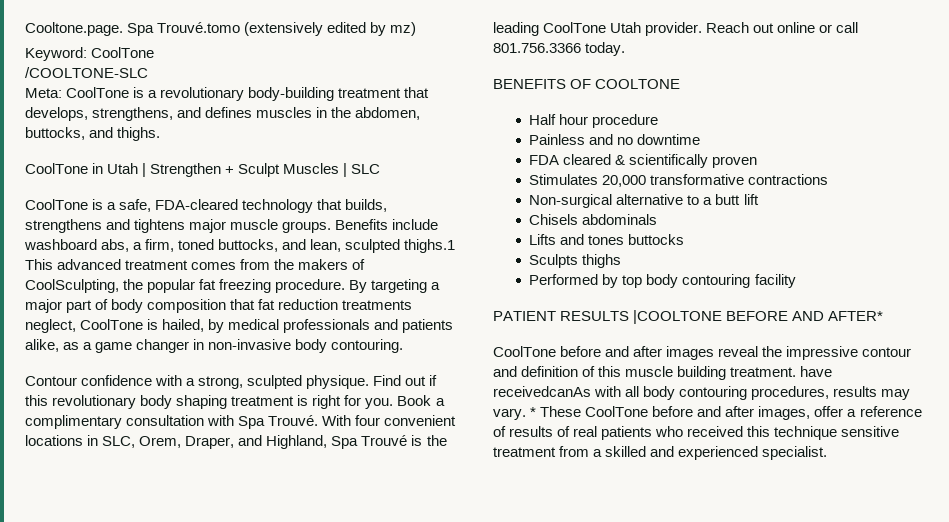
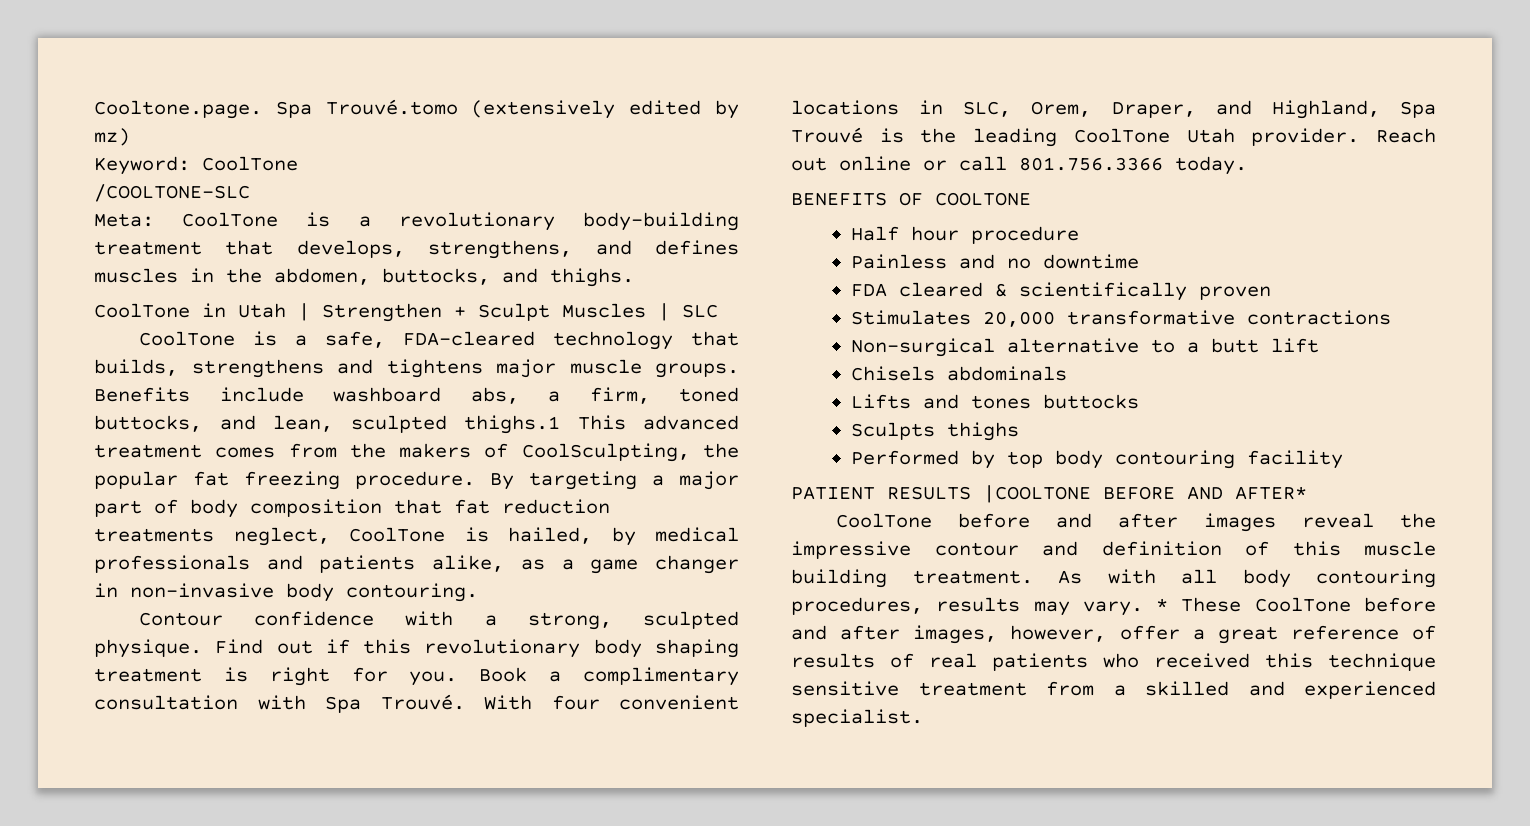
[800,366,833,377] [493,386,591,397] have receivedcanAs -> [1058,570,1082,584] As
(811, 413) none -> [1010,625,1107,642] however,
(857, 413) none -> [1217,626,1278,644] great

